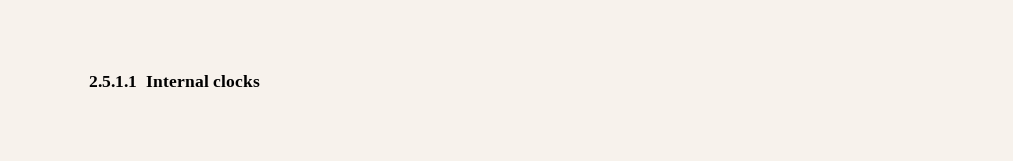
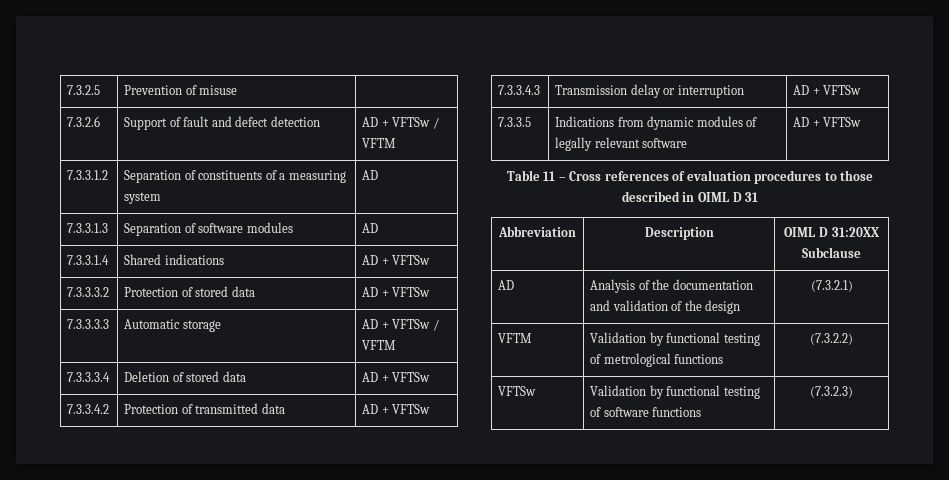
[89,75,261,87] 2.5.1.1 Internal clocks -> [67,85,101,95] [124,85,238,95] [67,116,101,127] [124,116,320,130] [362,117,439,129] [362,138,397,148] [67,170,109,180] [124,170,346,183] [124,192,162,204] [362,170,379,180] [67,223,109,233] [124,222,293,236] [362,223,379,233] [67,255,110,265] [124,254,224,265] [362,255,431,265] [67,287,110,297] [124,286,255,297] [362,287,431,297] [67,319,110,329] [124,319,221,332] [362,319,439,331] [362,340,397,350] [67,372,111,382] [124,371,246,382] [362,372,431,382] [67,404,110,414] [124,403,285,414] [362,404,431,414] [498,85,541,95] [555,84,744,98] [793,85,862,95] [498,117,532,127] [555,116,758,130] [555,137,688,151] [793,117,862,127] [506,170,874,184] [621,191,759,202] [498,226,576,237] [644,227,714,240] [784,227,879,237] [802,247,861,258] [498,280,515,290] [590,279,753,293] [590,300,741,314] [810,280,853,292] [498,333,533,343] [590,332,760,346] [590,353,724,367] [810,333,853,345] [498,386,537,396] [590,385,760,399] [590,407,702,417] [810,386,853,398] 7.3.2.5 | Prevention of misuse | // 7.3.2.6 | Support of fault and defect detection | AD + VFTSw / VFTM // 7.3.3.1.2 | Separation of constituents of a measuring system | AD // 7.3.3.1.3 | Separation of software modules | AD // 7.3.3.1.4 | Shared indications | AD + VFTSw // 7.3.3.3.2 | Protection of stored data | AD + VFTSw // 7.3.3.3.3 | Automatic storage | AD + VFTSw / VFTM // 7.3.3.3.4 | Deletion of stored data | AD + VFTSw // 7.3.3.4.2 | Protection of transmitted data | AD + VFTSw // 7.3.3.4.3 | Transmission delay or interruption | AD + VFTSw // 7.3.3.5 | Indications from dynamic modules of legally relevant software | AD + VFTSw // Table 11 – Cross references of evaluation procedures to those described in OIML D 31 // Abbreviation | Description | OIML D 31:20XX Subclause // AD | Analysis of the documentation and validation of the design | (7.3.2.1) // VFTM | Validation by functional testing of metrological functions | (7.3.2.2) // VFTSw | Validation by functional testing of software functions | (7.3.2.3)

